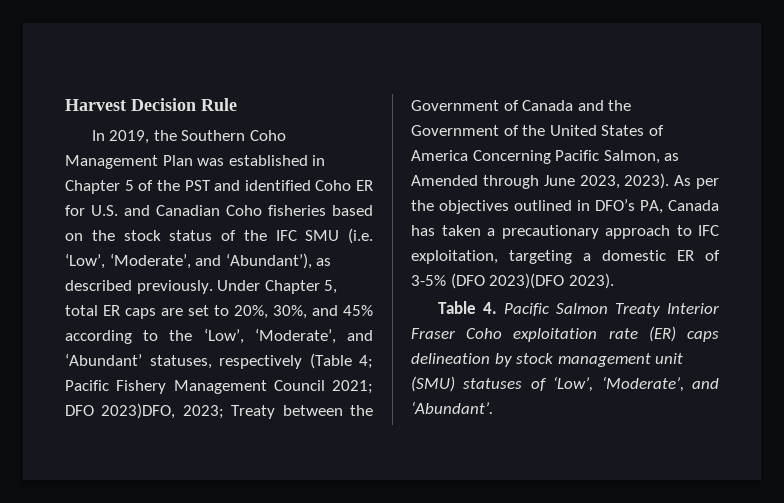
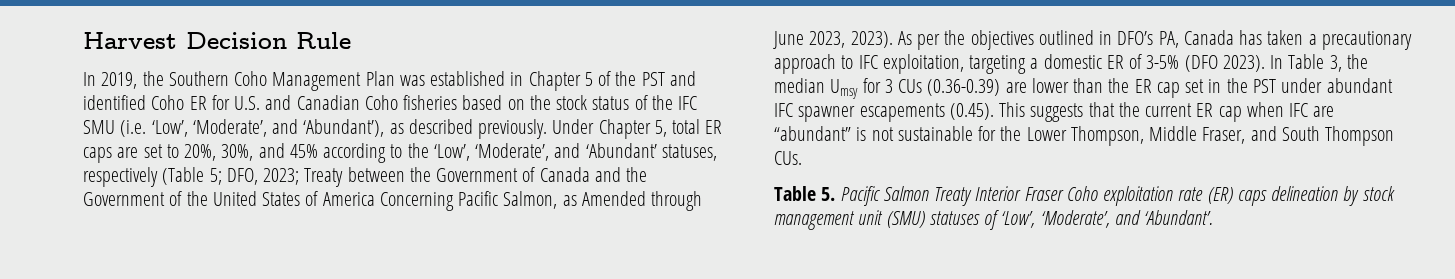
[359,355,373,369] [65,380,373,394] [65,403,176,419] 4; Pacific Fishery Management Council 2021; DFO 2023)DFO, -> [209,168,258,185] 5; DFO,
[489,273,614,289] [437,301,497,314] 2023)(DFO 2023). // Table 4. -> [1222,54,1368,72] [774,78,1393,99] [774,102,1335,122] [774,126,1395,146] [774,151,802,165] [774,186,836,201] 2023). In Table 3, the median Umsy for 3 CUs (0.36-0.39) are lower than the ER cap set in the PST under abundant IFC spawner escapements (0.45). This suggests that the current ER cap when IFC are “abundant” is not sustainable for the Lower Thompson, Middle Fraser, and South Thompson CUs. // Table 5.

